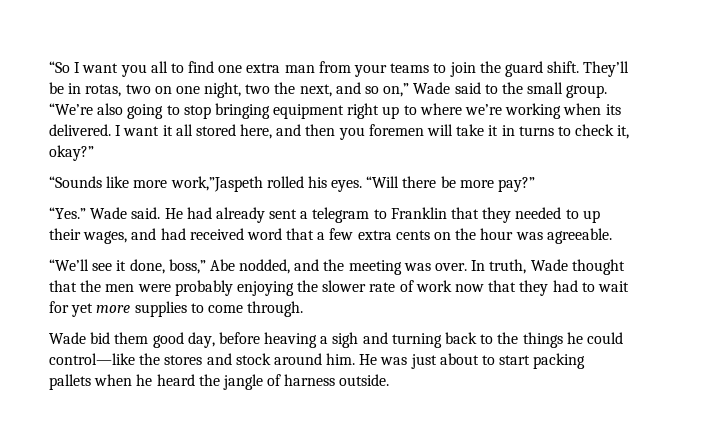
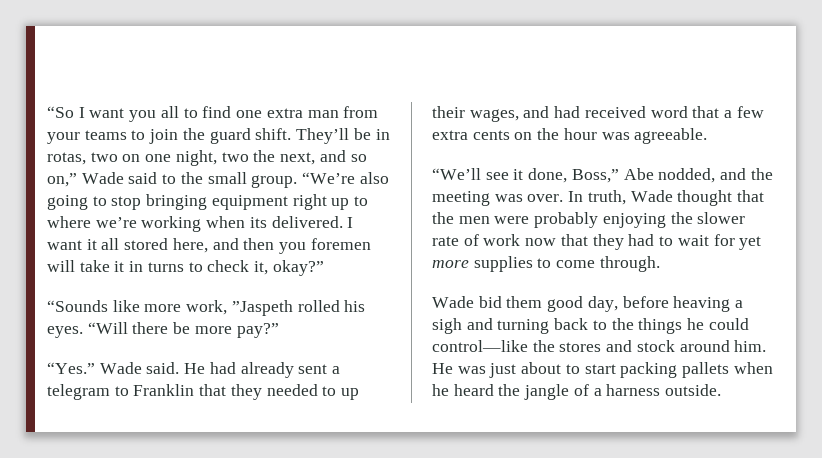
[170,176,263,192] work,”Jaspeth -> [186,300,293,316] work, ”Jaspeth
[168,259,206,274] boss,” -> [571,169,619,183] Boss,”
(282, 380) none -> [593,388,602,396] a

